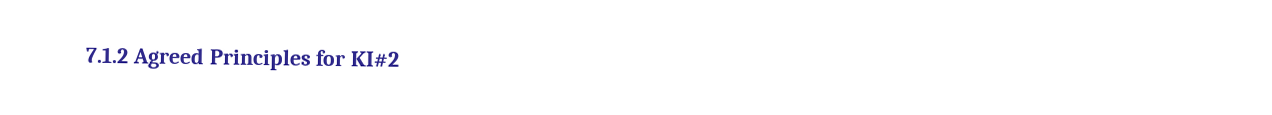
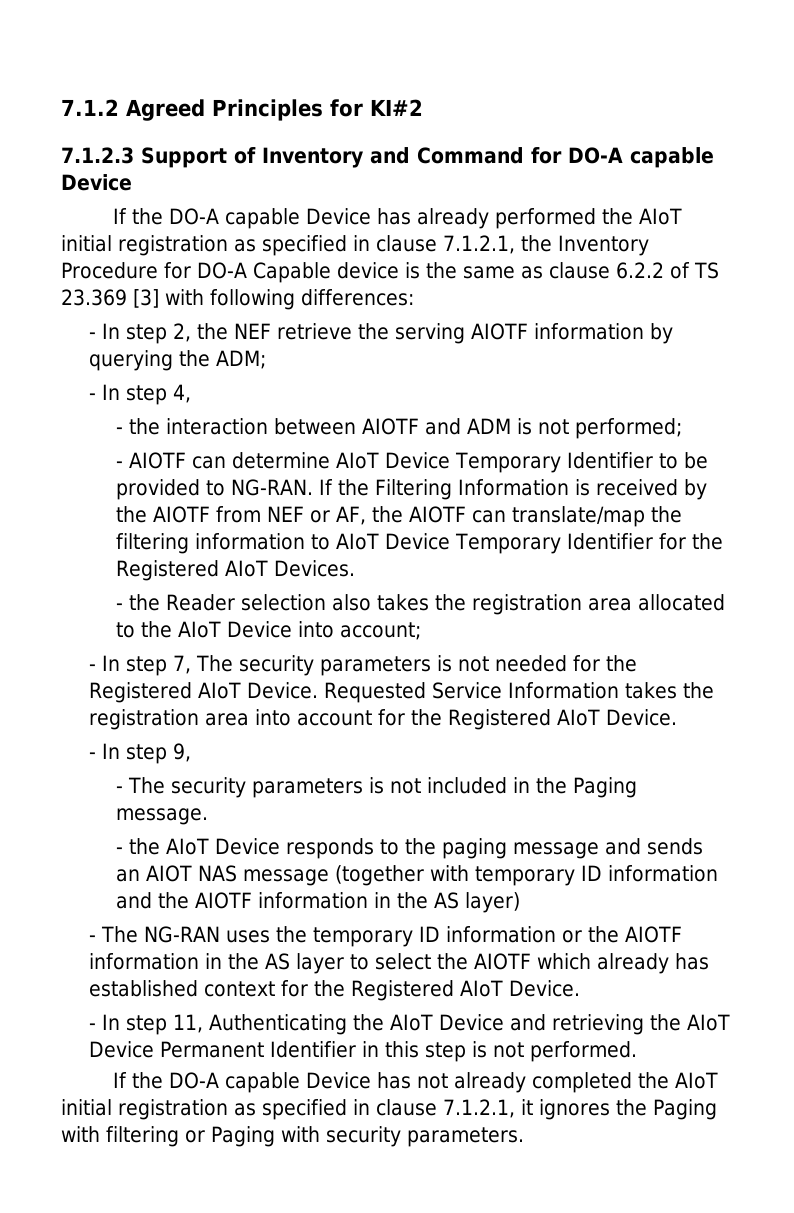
(401, 59) none -> [61,147,714,168] [61,174,132,191] [112,208,682,229] [61,235,649,256] [61,262,719,283] [61,289,414,310] [88,323,673,344] [88,350,266,371] [88,384,191,405] [116,418,683,439] [116,452,709,473] [116,479,708,500] [116,506,683,527] [116,533,724,554] [116,560,356,581] [116,594,726,615] [116,621,422,640] [88,655,637,676] [88,682,714,703] [88,709,677,730] [88,743,191,764] [116,777,638,798] [116,808,209,825] [116,838,704,859] [116,865,719,886] [116,892,521,913] [88,926,682,947] [88,953,709,974] [88,980,580,1001] [88,1014,730,1035] [88,1041,637,1062] [112,1072,718,1093] [61,1099,717,1120] [61,1126,524,1147] // 7.1.2.3 Support of Inventory and Command for DO-A capable Device // If the DO-A capable Device has already performed the AIoT initial registration as specified in clause 7.1.2.1, the Inventory Procedure for DO-A Capable device is the same as clause 6.2.2 of TS 23.369 [3] with following differences: // - In step 2, the NEF retrieve the serving AIOTF information by querying the ADM; // - In step 4, // - the interaction between AIOTF and ADM is not performed; // - AIOTF can determine AIoT Device Temporary Identifier to be provided to NG-RAN. If the Filtering Information is received by the AIOTF from NEF or AF, the AIOTF can translate/map the filtering information to AIoT Device Temporary Identifier for the Registered AIoT Devices. // - the Reader selection also takes the registration area allocated to the AIoT Device into account; // - In step 7, The security parameters is not needed for the Registered AIoT Device. Requested Service Information takes the registration area into account for the Registered AIoT Device. // - In step 9, // - The security parameters is not included in the Paging message. // - the AIoT Device responds to the paging message and sends an AIOT NAS message (together with temporary ID information and the AIOTF information in the AS layer) // - The NG-RAN uses the temporary ID information or the AIOTF information in the AS layer to select the AIOTF which already has established context for the Registered AIoT Device. // - In step 11, Authenticating the AIoT Device and retrieving the AIoT Device Permanent Identifier in this step is not performed. // If the DO-A capable Device has not already completed the AIoT initial registration as specified in clause 7.1.2.1, it ignores the Paging with filtering or Paging with security parameters.

